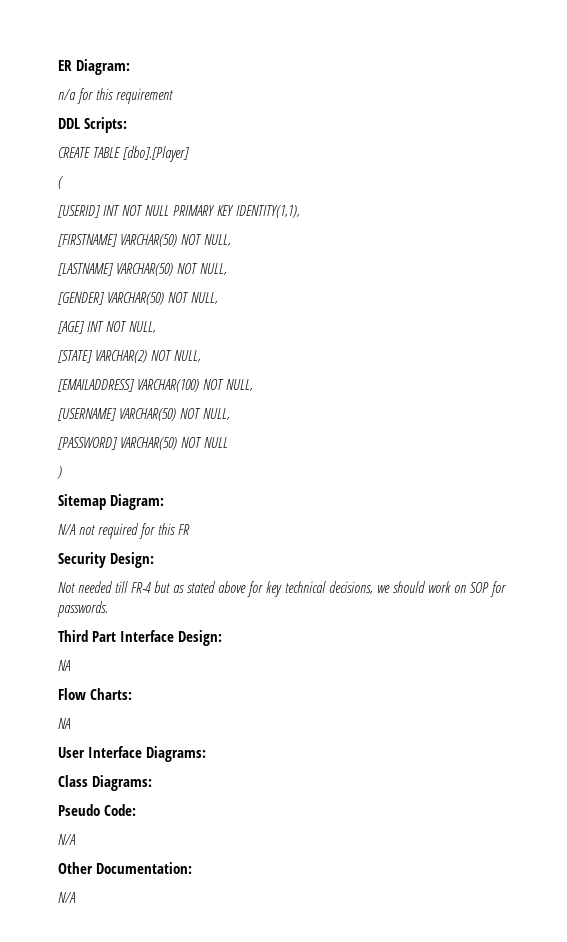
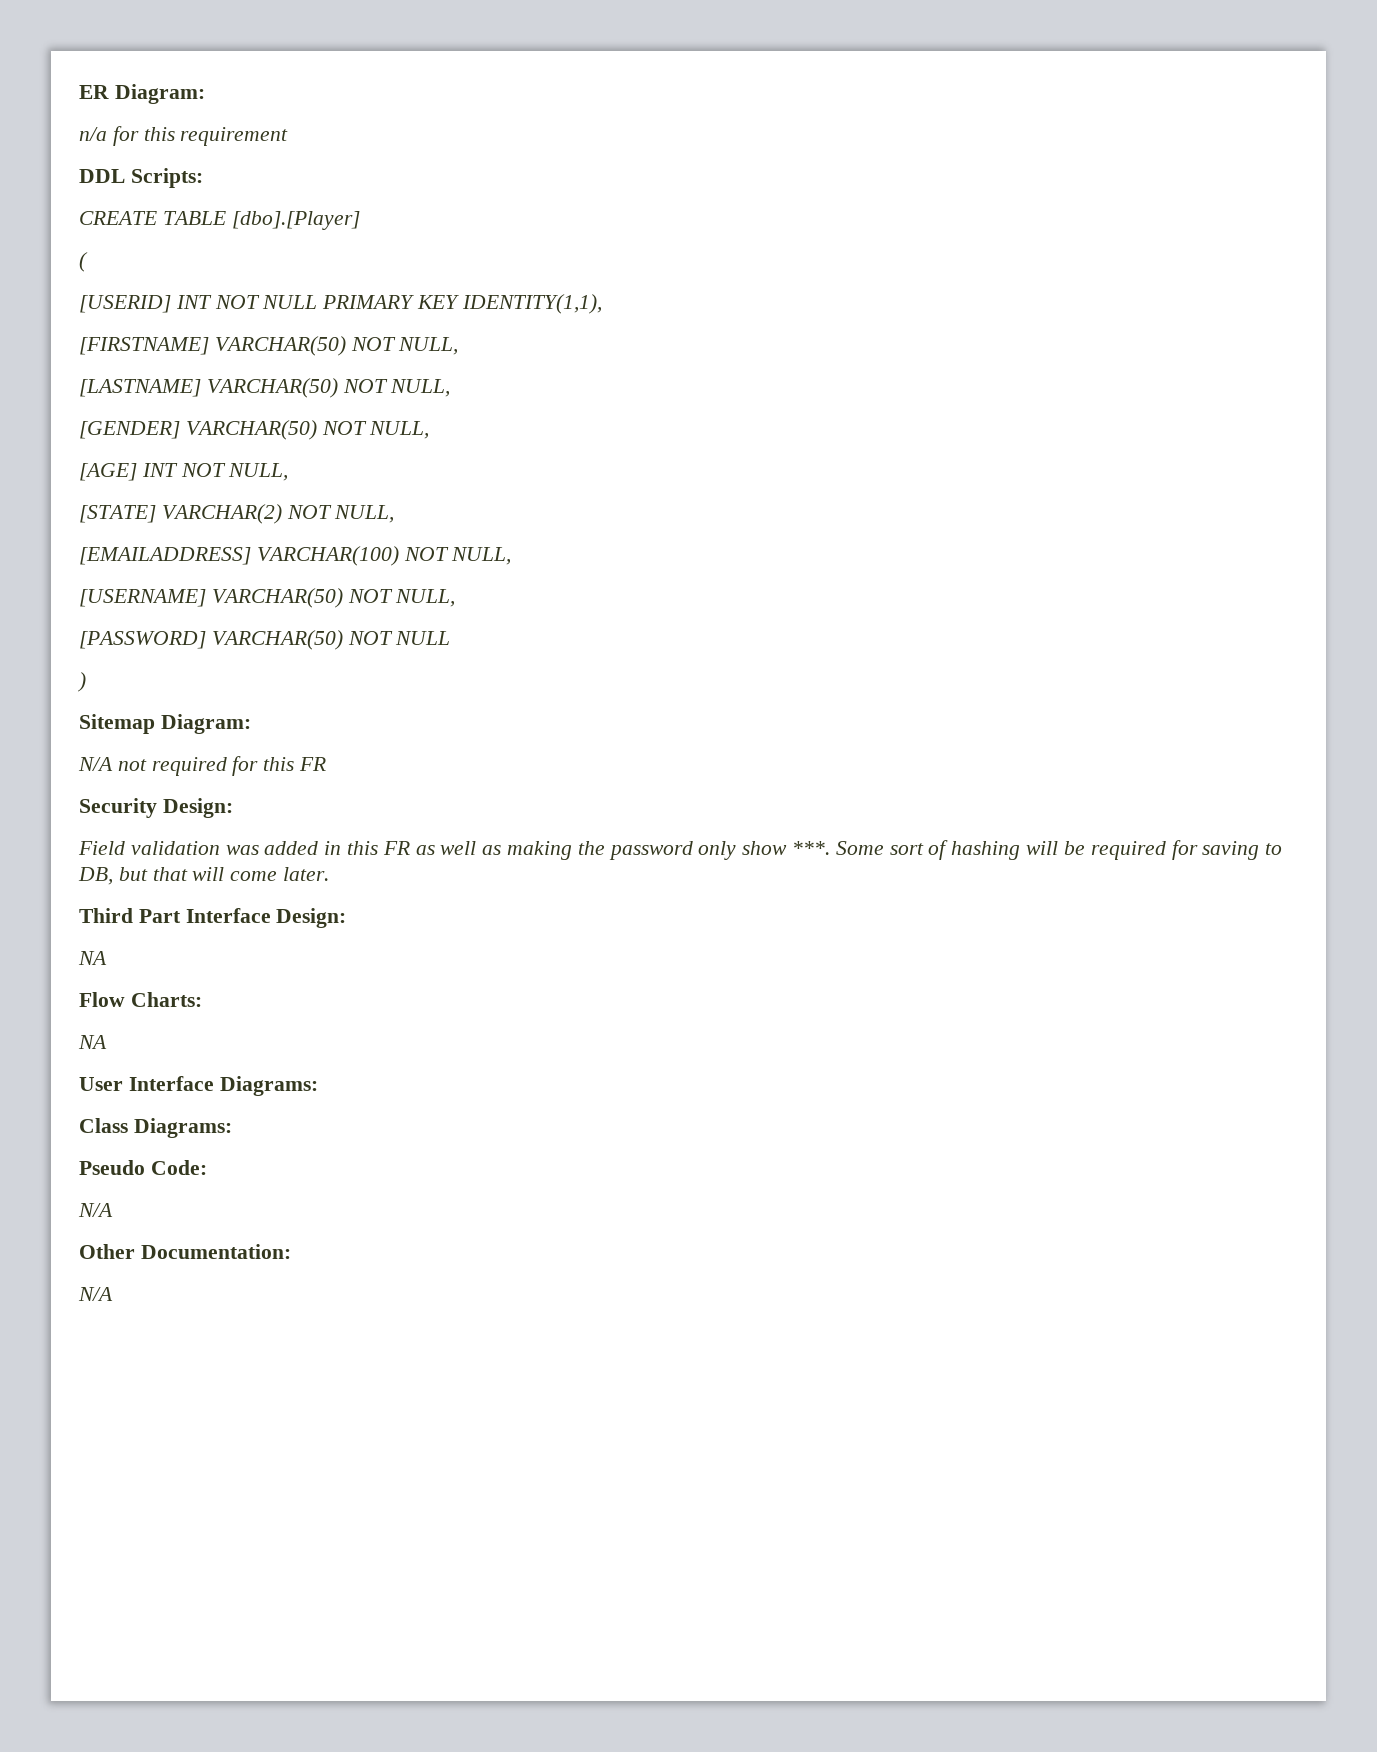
[58,581,506,597] [57,601,108,617] Not needed till FR-4 but as stated above for key technical decisions, we should work on SOP for passwords. -> [78,840,1283,860] [78,867,330,885] Field validation was added in this FR as well as making the password only show ***. Some sort of hashing will be required for saving to DB, but that will come later.

